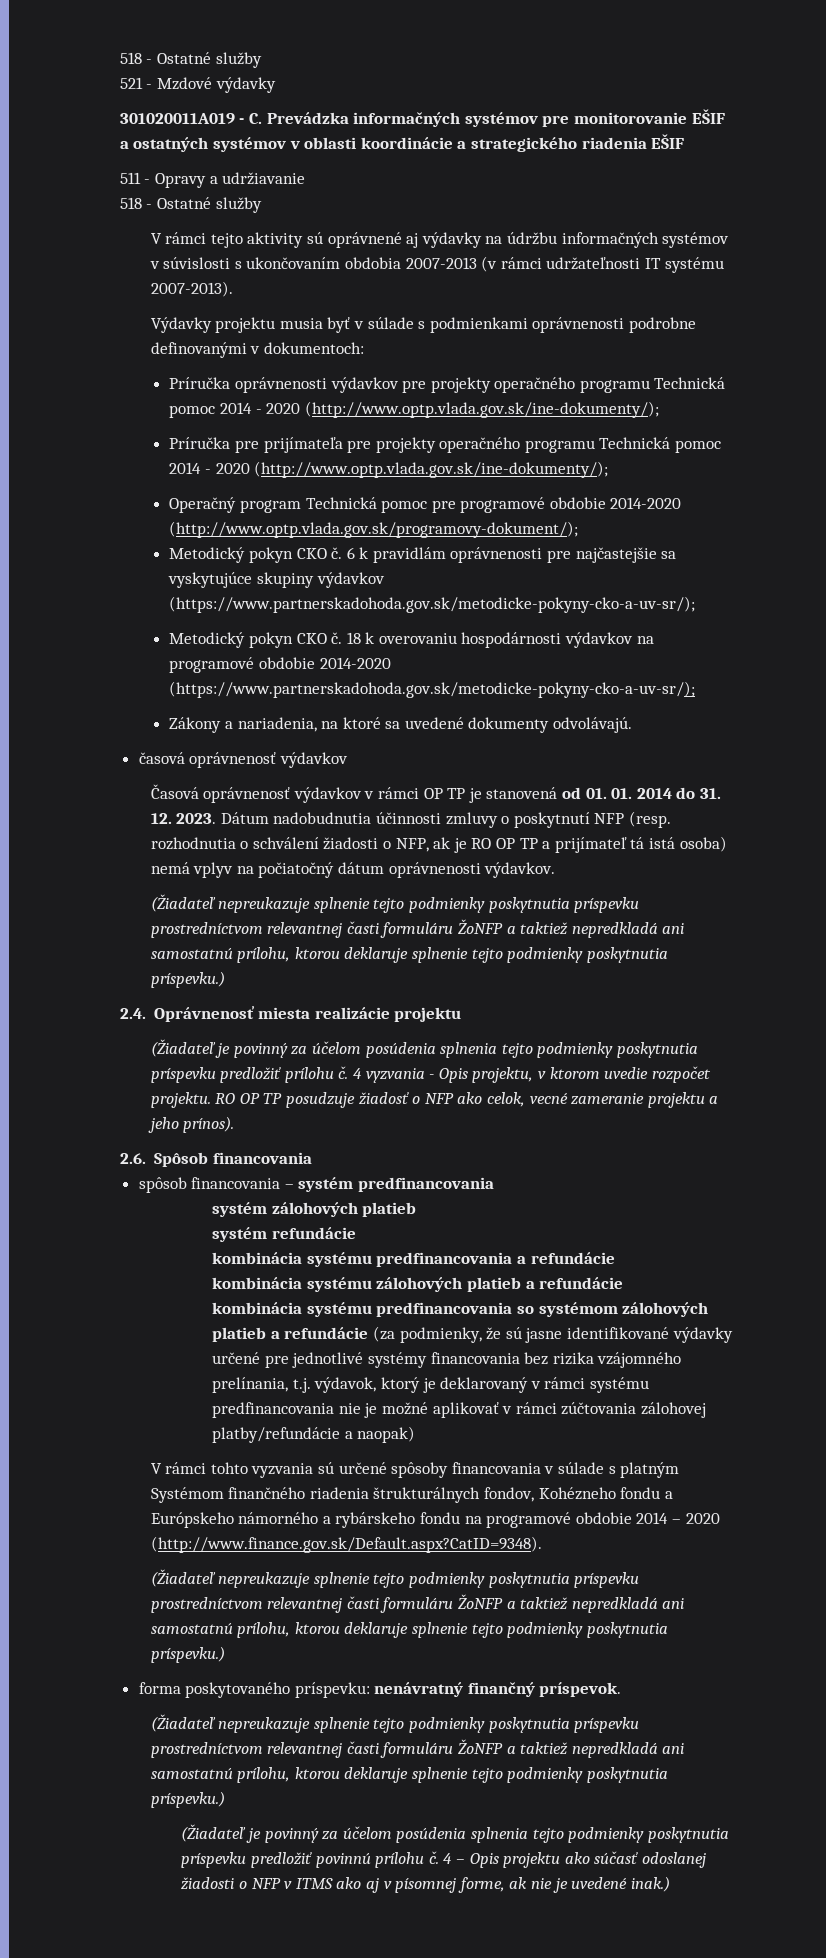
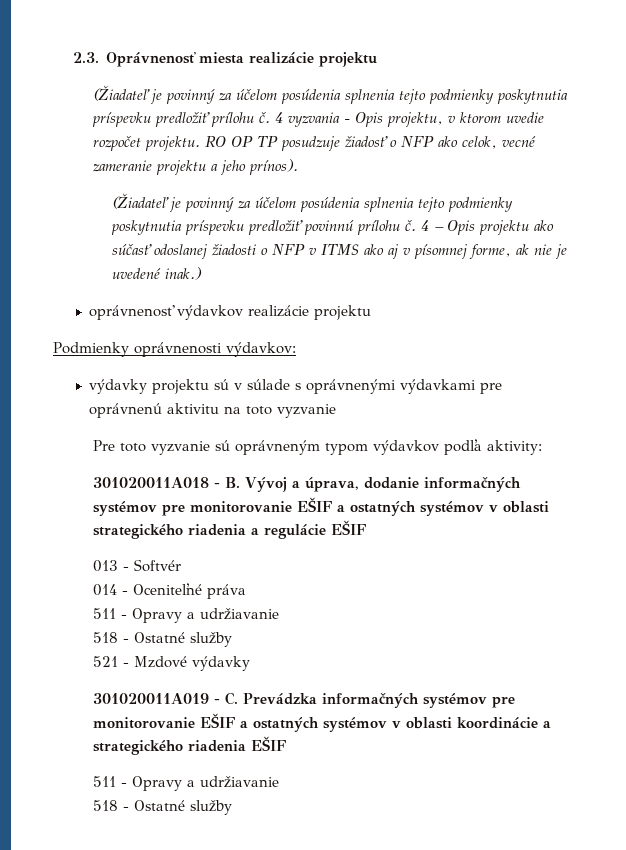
[119,52,262,68] [119,77,276,93] [119,109,725,127] [119,134,685,152] [119,172,306,188] [119,197,262,213] [150,232,730,248] [149,256,724,273] [150,281,233,297] [150,317,696,333] [150,342,364,358] [169,377,726,393] [169,401,659,418] [169,437,722,453] [169,461,609,478] [169,497,682,513] [169,521,579,538] [169,547,677,563] [168,572,385,588] [169,596,696,613] [169,632,654,648] [169,657,391,673] [169,681,696,698] [169,717,633,733] [138,752,348,768] [150,784,721,803] [150,811,671,828] [150,836,727,853] [150,862,556,878] [150,894,640,913] [150,919,685,938] [150,947,668,963] [150,971,225,988] [119,1008,146,1019] 518 - Ostatné služby // 521 - Mzdové výdavky // 301020011A019 - C. Prevádzka informačných systémov pre monitorovanie EŠIF a ostatných systémov v oblasti koordinácie a strategického riadenia EŠIF // 511 - Opravy a udržiavanie // 518 - Ostatné služby // V rámci tejto aktivity sú oprávnené aj výdavky na údržbu informačných systémov v súvislosti s ukončovaním obdobia 2007-2013 (v rámci udržateľnosti IT systému 2007-2013). // Výdavky projektu musia byť v súlade s podmienkami oprávnenosti podrobne definovanými v dokumentoch: // Príručka oprávnenosti výdavkov pre projekty operačného programu Technická pomoc 2014 - 2020 (http://www.optp.vlada.gov.sk/ine-dokumenty/); // Príručka pre prijímateľa pre projekty operačného programu Technická pomoc 2014 - 2020 (http://www.optp.vlada.gov.sk/ine-dokumenty/); // Operačný program Technická pomoc pre programové obdobie 2014-2020 (http://www.optp.vlada.gov.sk/programovy-dokument/); // Metodický pokyn CKO č. 6 k pravidlám oprávnenosti pre najčastejšie sa vyskytujúce skupiny výdavkov (https://www.partnerskadohoda.gov.sk/metodicke-pokyny-cko-a-uv-sr/); // Metodický pokyn CKO č. 18 k overovaniu hospodárnosti výdavkov na programové obdobie 2014-2020 (https://www.partnerskadohoda.gov.sk/metodicke-pokyny-cko-a-uv-sr/); // Zákony a nariadenia, na ktoré sa uvedené dokumenty odvolávajú. // časová oprávnenosť výdavkov // Časová oprávnenosť výdavkov v rámci OP TP je stanovená od 01. 01. 2014 do 31. 12. 2023. Dátum nadobudnutia účinnosti zmluvy o poskytnutí NFP (resp. rozhodnutia o schválení žiadosti o NFP, ak je RO OP TP a prijímateľ tá istá osoba) nemá vplyv na počiatočný dátum oprávnenosti výdavkov. // (Žiadateľ nepreukazuje splnenie tejto podmienky poskytnutia príspevku prostredníctvom relevantnej časti formuláru ŽoNFP a taktiež nepredkladá ani samostatnú prílohu, ktorou deklaruje splnenie tejto podmienky poskytnutia príspevku.) // 2.4. -> [72,52,99,63] 2.3.
[119,1152,312,1167] [138,1177,494,1193] [212,1202,417,1217] [212,1227,356,1242] [212,1252,615,1267] [212,1277,624,1292] [212,1302,709,1317] [212,1326,733,1343] [212,1352,682,1368] [212,1377,650,1393] [212,1402,707,1418] [212,1426,416,1443] [150,1462,680,1478] [150,1487,673,1503] [150,1512,720,1528] [150,1536,542,1553] [150,1569,640,1588] [150,1594,685,1613] [150,1622,668,1638] [150,1646,225,1663] [138,1682,622,1698] [150,1714,640,1733] [150,1739,685,1758] [150,1767,668,1783] [150,1791,225,1808] // 2.6. Spôsob financovania // spôsob financovania – systém predfinancovania // systém zálohových platieb // systém refundácie // kombinácia systému predfinancovania a refundácie // kombinácia systému zálohových platieb a refundácie // kombinácia systému predfinancovania so systémom zálohových platieb a refundácie (za podmienky, že sú jasne identifikované výdavky určené pre jednotlivé systémy financovania bez rizika vzájomného prelínania, t.j. výdavok, ktorý je deklarovaný v rámci systému predfinancovania nie je možné aplikovať v rámci zúčtovania zálohovej platby/refundácie a naopak) // V rámci tohto vyzvania sú určené spôsoby financovania v súlade s platným Systémom finančného riadenia štrukturálnych fondov, Kohézneho fondu a Európskeho námorného a rybárskeho fondu na programové obdobie 2014 – 2020 (http://www.finance.gov.sk/Default.aspx?CatID=9348). // (Žiadateľ nepreukazuje splnenie tejto podmienky poskytnutia príspevku prostredníctvom relevantnej časti formuláru ŽoNFP a taktiež nepredkladá ani samostatnú prílohu, ktorou deklaruje splnenie tejto podmienky poskytnutia príspevku.) // forma poskytovaného príspevku: nenávratný finančný príspevok. // (Žiadateľ nepreukazuje splnenie tejto podmienky poskytnutia príspevku prostredníctvom relevantnej časti formuláru ŽoNFP a taktiež nepredkladá ani samostatnú prílohu, ktorou deklaruje splnenie tejto podmienky poskytnutia príspevku.) -> (298, 167) none
(670, 1884) none -> [89,305,372,320] [53,342,296,357] [89,379,503,394] [89,403,337,418] [92,439,542,455] [92,477,521,492] [92,497,549,516] [92,520,366,539] [92,559,181,572] [92,583,246,599] [92,608,279,623] [92,632,232,647] [92,656,250,671] [92,692,515,708] [92,713,551,732] [92,736,286,755] [92,776,279,791] [92,800,232,815] // oprávnenosť výdavkov realizácie projektu // Podmienky oprávnenosti výdavkov: // výdavky projektu sú v súlade s oprávnenými výdavkami pre oprávnenú aktivitu na toto vyzvanie // Pre toto vyzvanie sú oprávneným typom výdavkov podľa aktivity: // 301020011A018 - B. Vývoj a úprava, dodanie informačných systémov pre monitorovanie EŠIF a ostatných systémov v oblasti strategického riadenia a regulácie EŠIF // 013 - Softvér // 014 - Oceniteľné práva // 511 - Opravy a udržiavanie // 518 - Ostatné služby // 521 - Mzdové výdavky // 301020011A019 - C. Prevádzka informačných systémov pre monitorovanie EŠIF a ostatných systémov v oblasti koordinácie a strategického riadenia EŠIF // 511 - Opravy a udržiavanie // 518 - Ostatné služby

